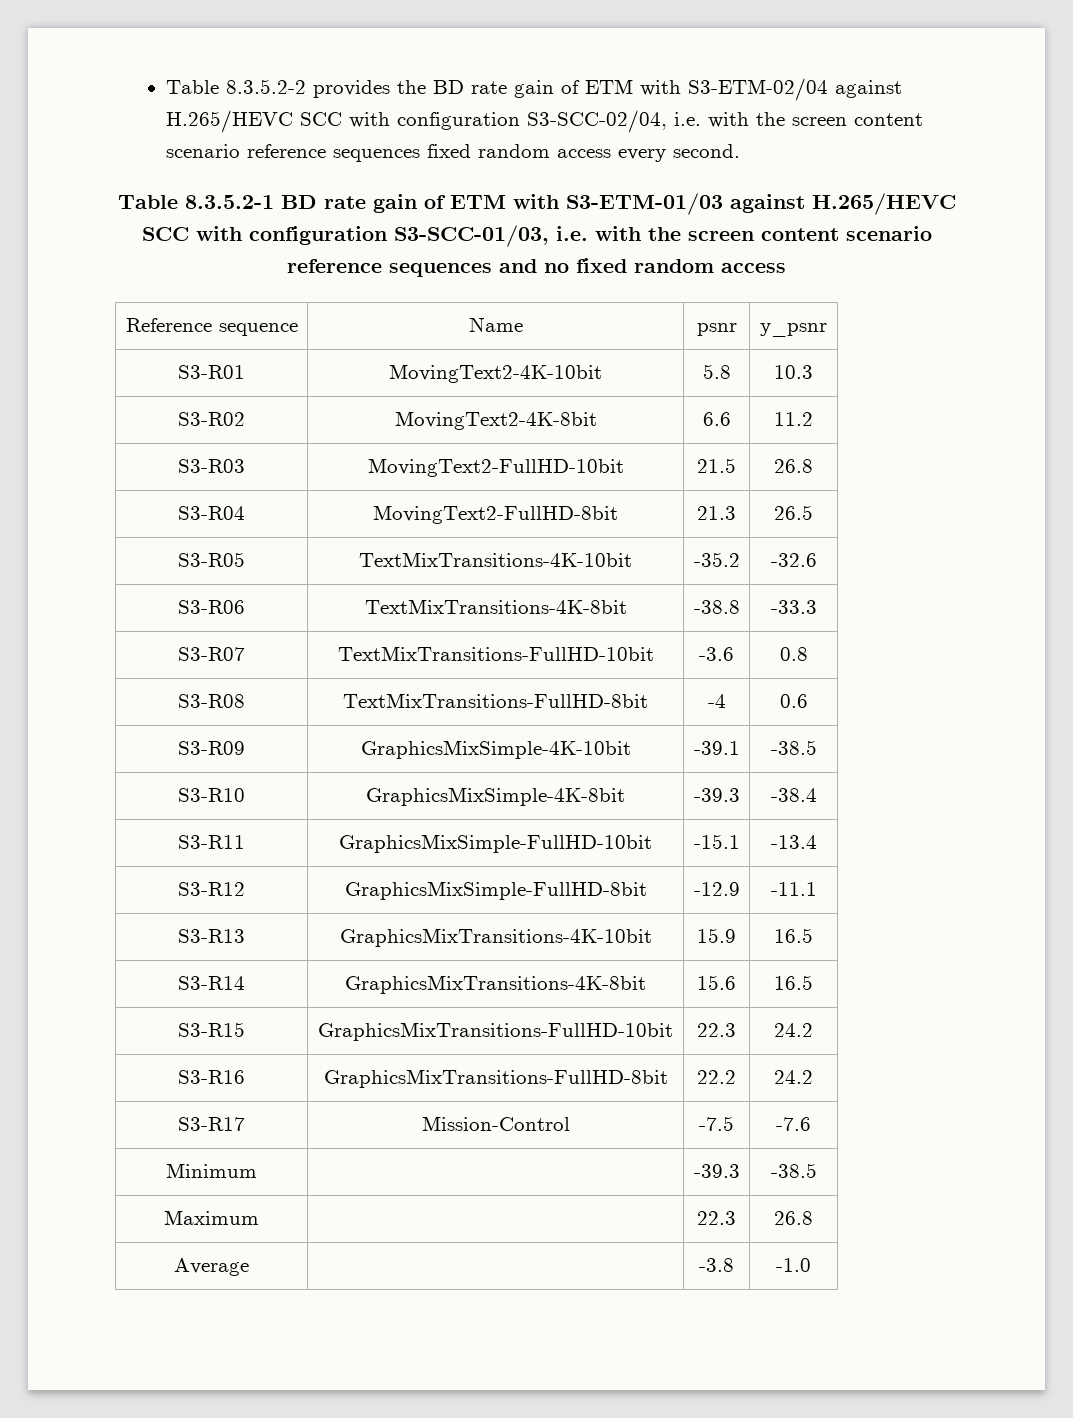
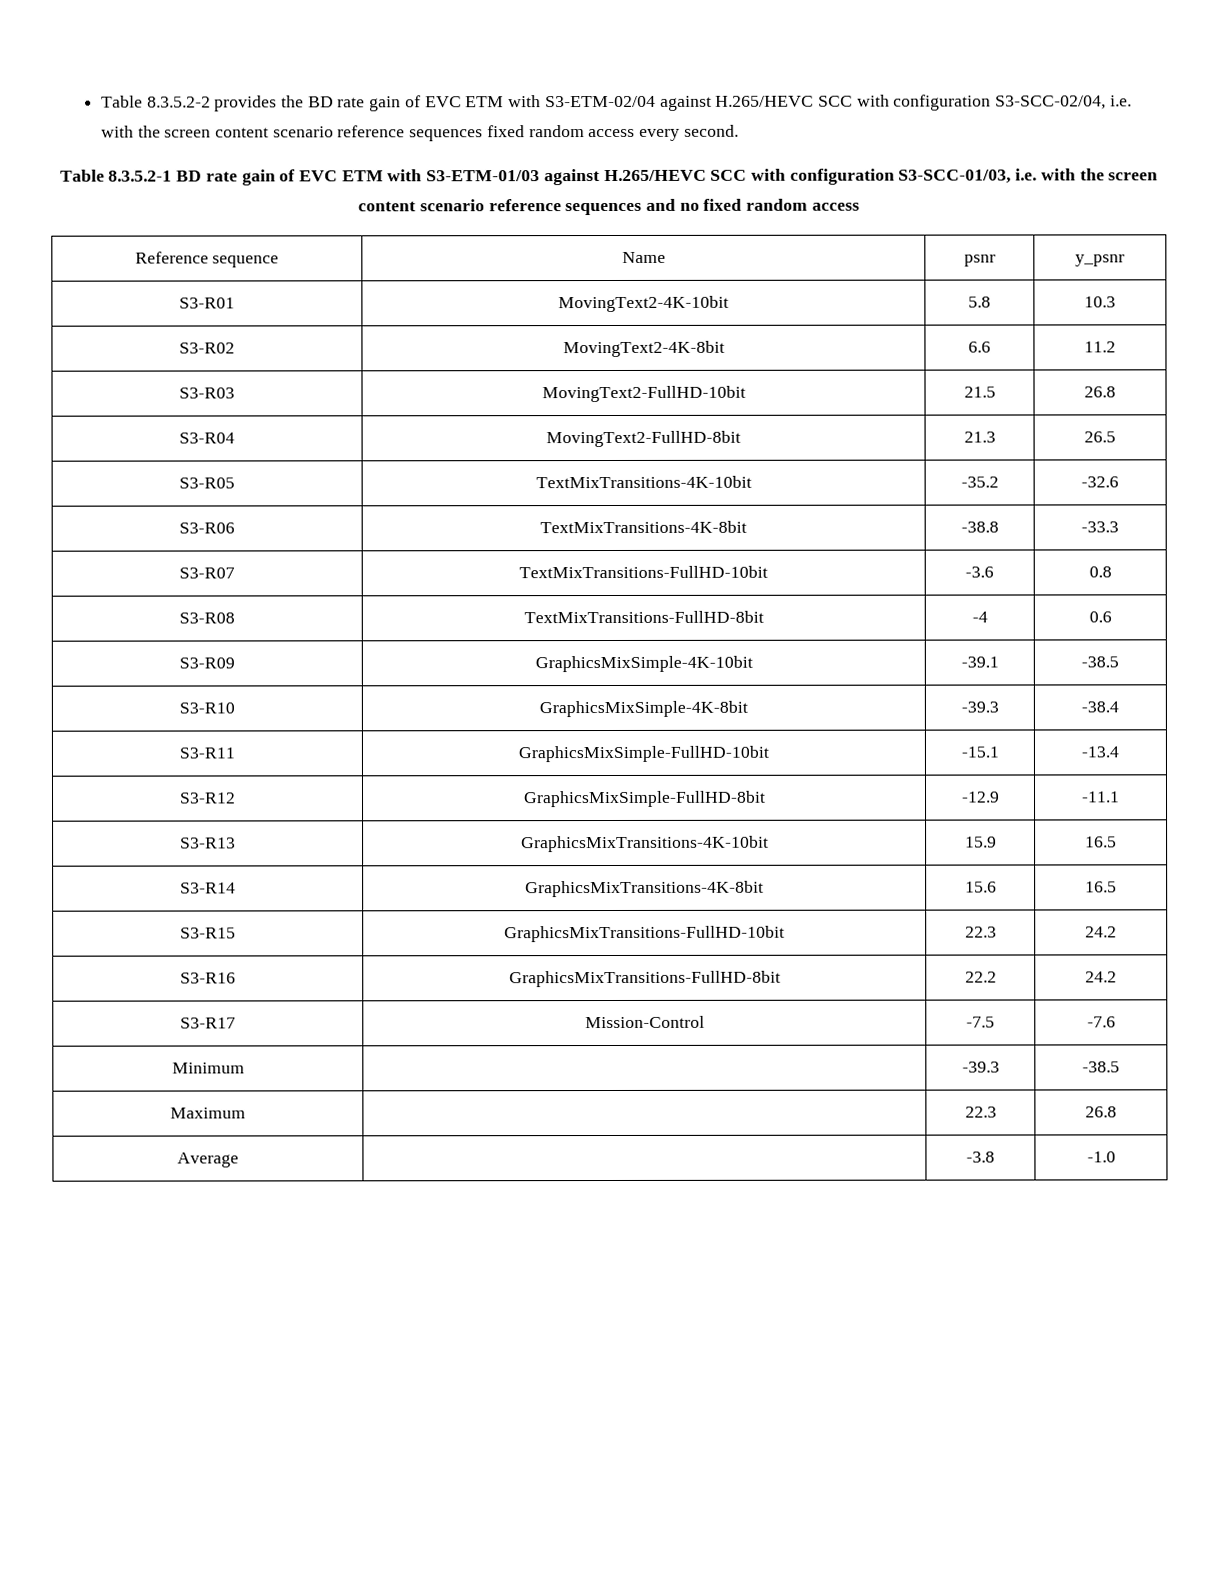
(581, 87) none -> [424,96,462,108] EVC
(446, 202) none -> [298,170,338,182] EVC

